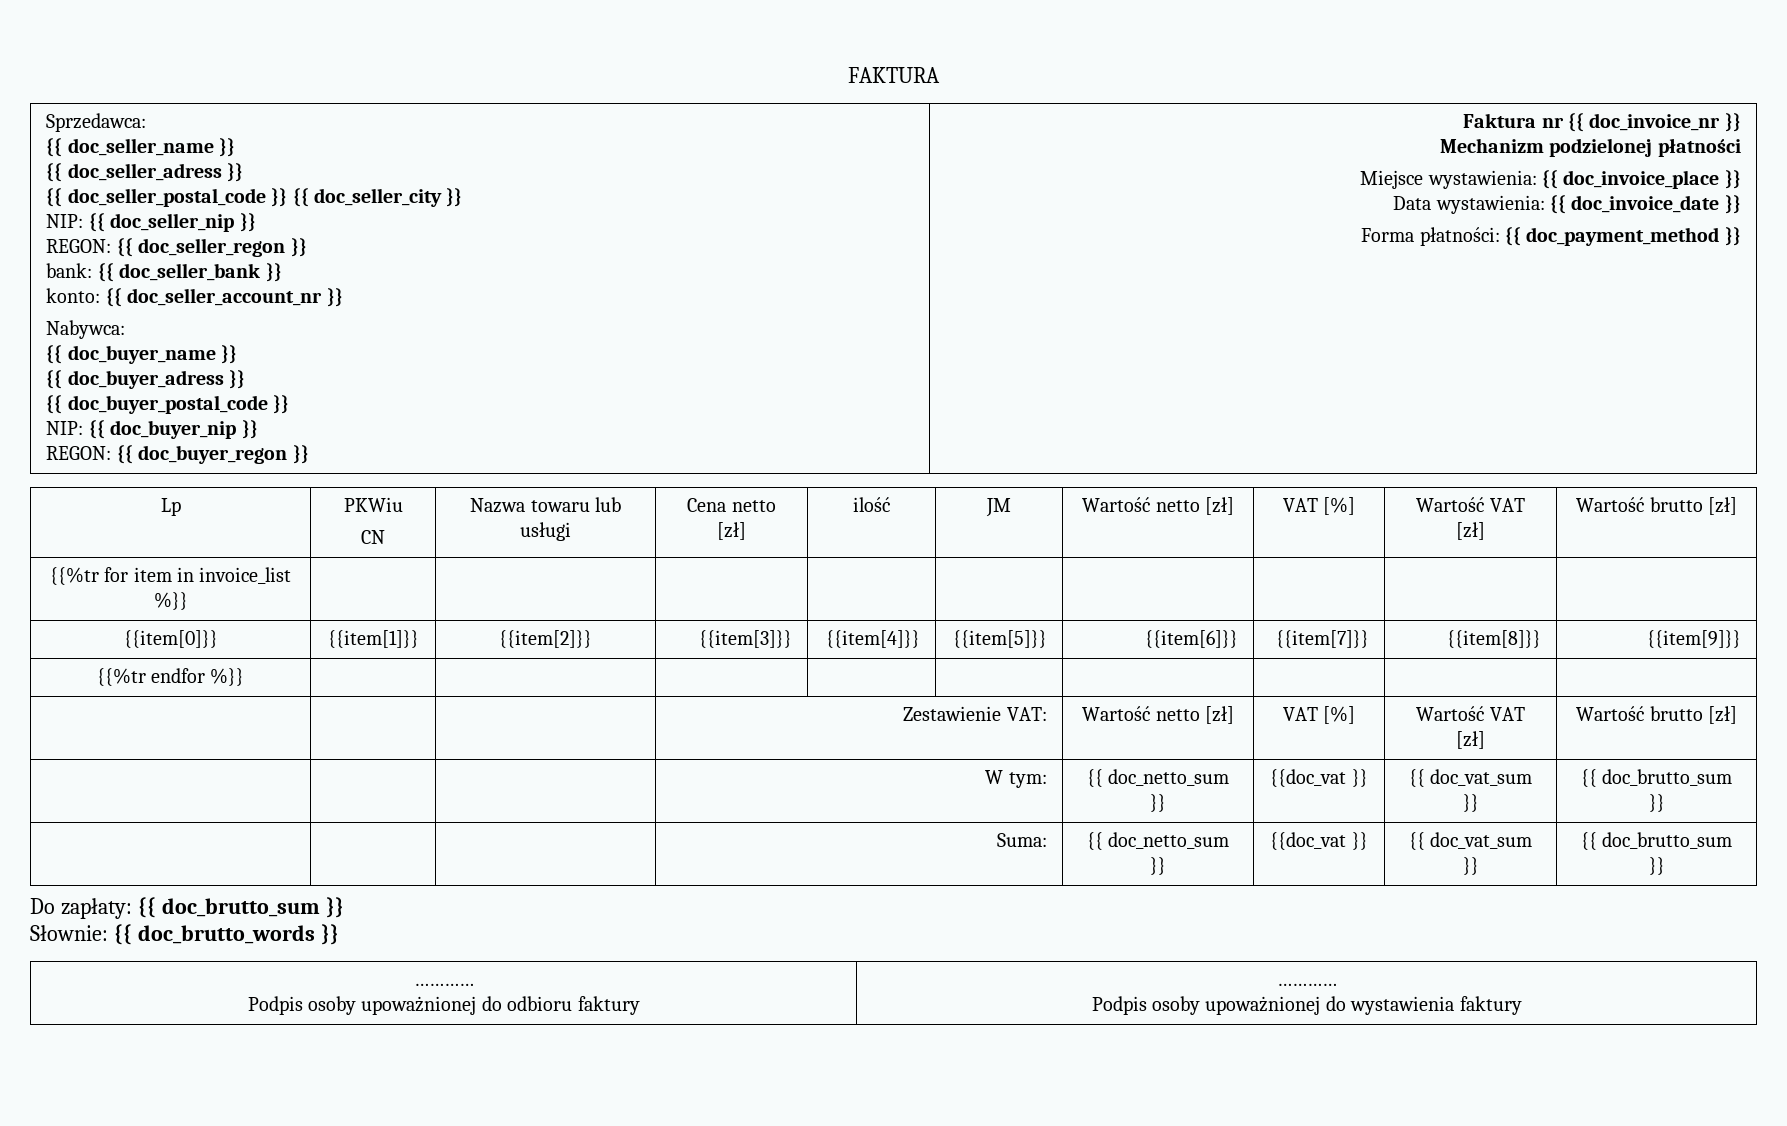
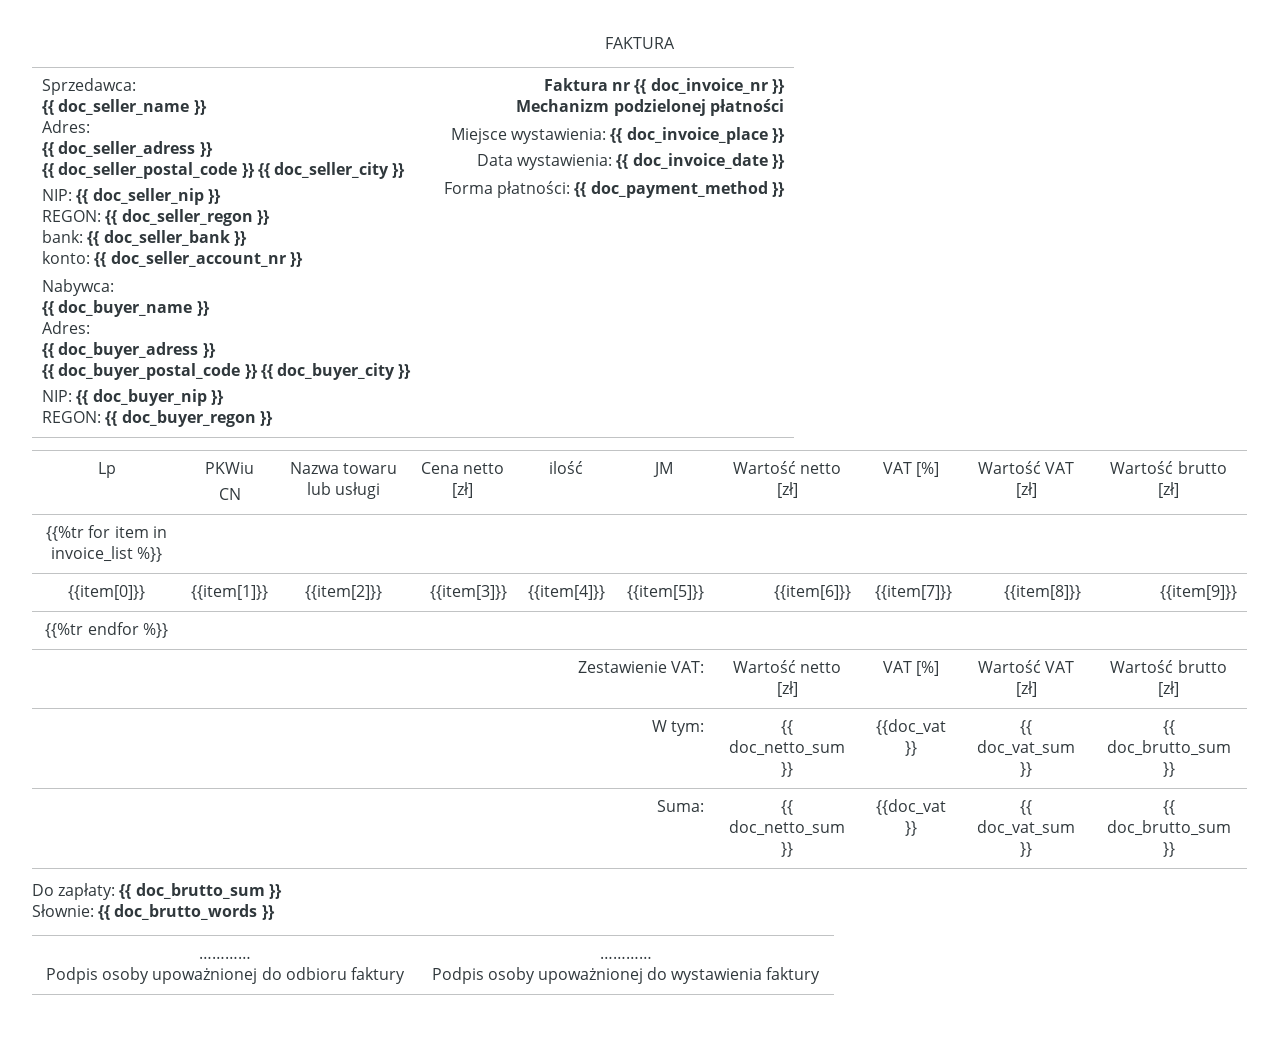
(236, 147) none -> [42,120,91,133] // Adres:
(238, 354) none -> [42,321,91,334] // Adres:
(290, 404) none -> [260,363,412,380] {{ doc_buyer_city }}

